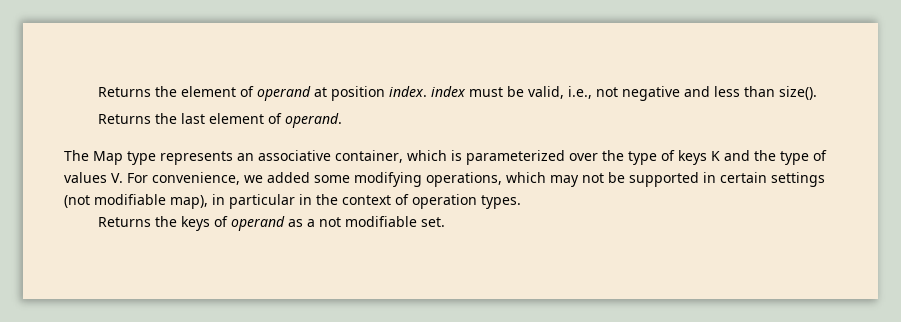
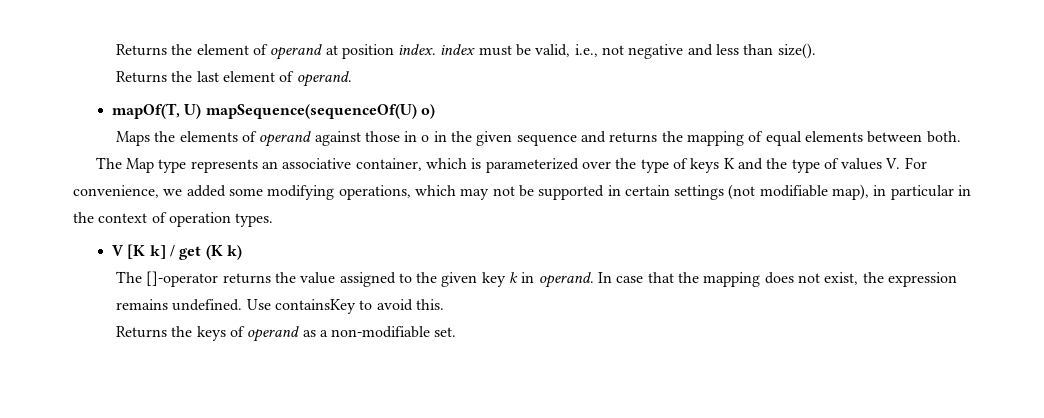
(343, 120) none -> [112,103,436,119] [115,131,961,147] // mapOf(T, U) mapSequence(sequenceOf(U) o) // Maps the elements of operand against those in o in the given sequence and returns the mapping of equal elements between both.
(521, 202) none -> [112,244,242,260] [115,271,957,288] [115,299,444,314] // V [K k] / get (K k) // The []-operator returns the value assigned to the given key k in operand. In case that the mapping does not exist, the expression remains undefined. Use containsKey to avoid this.
[319,216,418,227] not modifiable -> [331,326,431,338] non-modifiable

